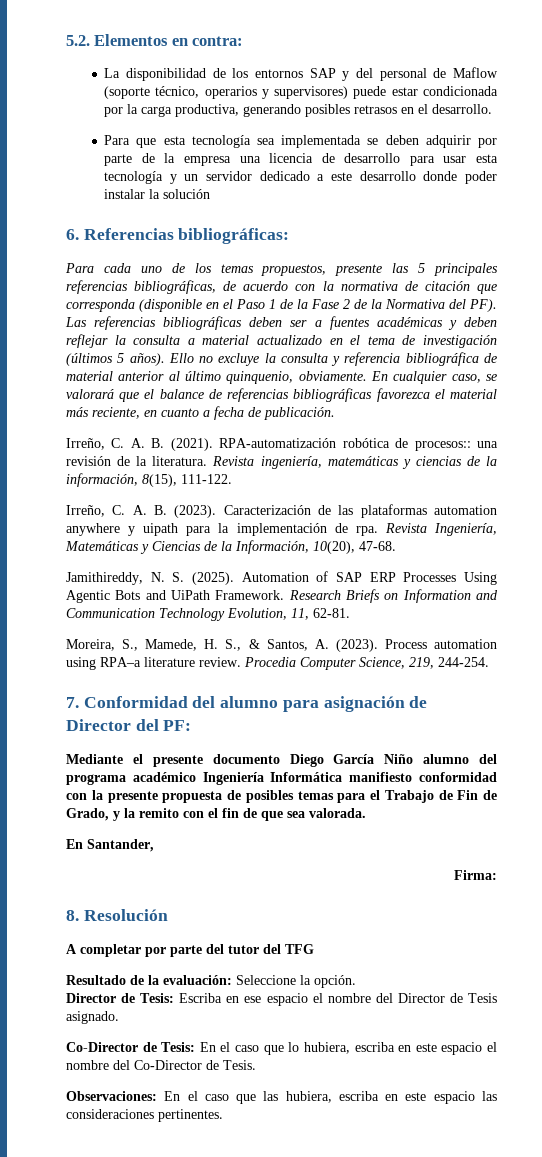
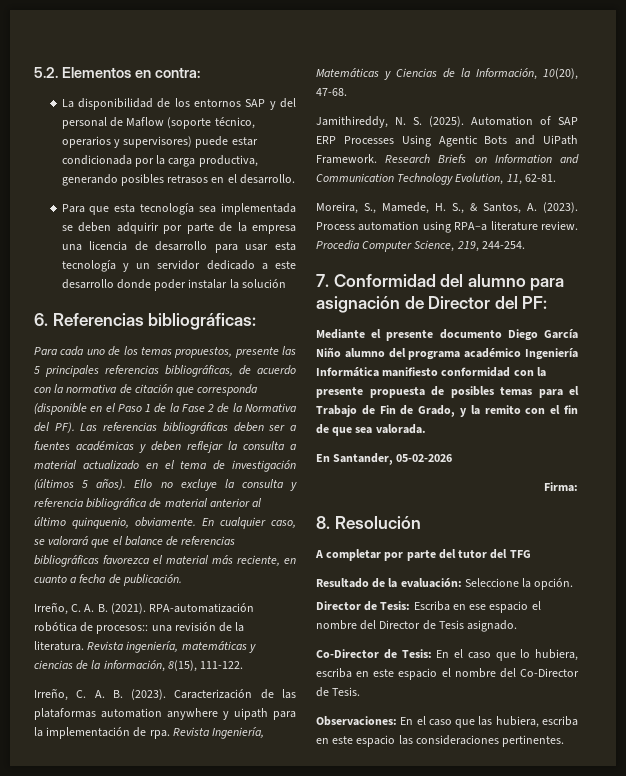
(154, 845) none -> [396,454,453,462] 05-02-2026

